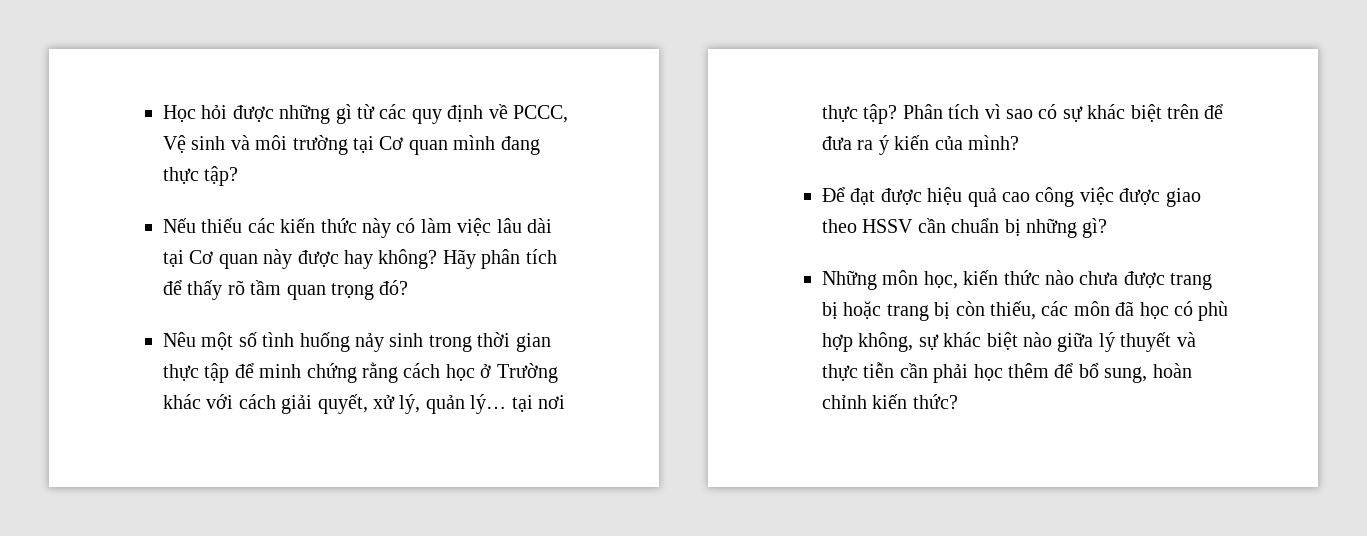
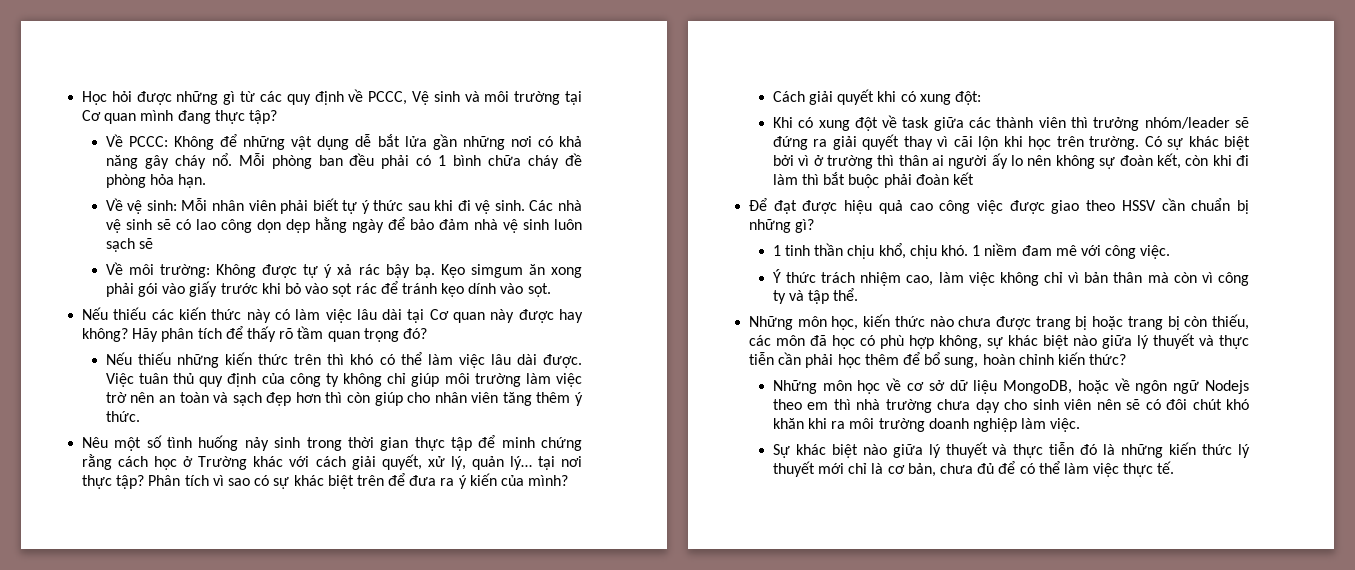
(239, 176) none -> [105,134,582,150] [105,153,583,169] [105,174,207,188] [105,198,583,214] [105,217,583,233] [105,238,154,252] [105,262,582,278] [105,281,551,297] // Về PCCC: Không để những vật dụng dễ bắt lửa gần những nơi có khả năng gây cháy nổ. Mỗi phòng ban đều phải có 1 bình chữa cháy đề phòng hỏa hạn. // Về vệ sinh: Mỗi nhân viên phải biết tự ý thức sau khi đi vệ sinh. Các nhà vệ sinh sẽ có lao công dọn dẹp hằng ngày để bảo đảm nhà vệ sinh luôn sạch sẽ // Về môi trường: Không được tự ý xả rác bậy bạ. Kẹo simgum ăn xong phải gói vào giấy trước khi bỏ vào sọt rác để tránh kẹo dính vào sọt.
(409, 287) none -> [105,352,582,368] [105,373,582,387] [105,392,584,406] [105,411,140,422] // Nếu thiếu những kiến thức trên thì khó có thể làm việc lâu dài được. Việc tuân thủ quy định của công ty không chỉ giúp môi trường làm việc trờ nên an toàn và sạch đẹp hơn thì còn giúp cho nhân viên tăng thêm ý thức.
(1019, 142) none -> [772,89,981,105] [772,115,1249,131] [772,134,1250,150] [772,153,1249,169] [772,172,974,188] // Cách giải quyết khi có xung đột: // Khi có xung đột về task giữa các thành viên thì trưởng nhóm/leader sẽ đứng ra giải quyết thay vì cãi lộn khi học trên trường. Có sự khác biệt bởi vì ở trường thì thân ai người ấy lo nên không sự đoàn kết, còn khi đi làm thì bắt buộc phải đoàn kết
(1108, 228) none -> [772,243,1171,259] [772,269,1249,286] [772,288,859,304] // 1 tinh thần chịu khổ, chịu khó. 1 niềm đam mê với công việc. // Ý thức trách nhiệm cao, làm việc không chỉ vì bản thân mà còn vì công ty và tập thể.
(958, 401) none -> [772,378,1249,394] [772,399,1249,413] [772,418,1081,432] [772,442,1250,458] [772,461,1175,477] // Những môn học về cơ sở dữ liệu MongoDB, hoặc về ngôn ngữ Nodejs theo em thì nhà trường chưa dạy cho sinh viên nên sẽ có đôi chút khó khăn khi ra môi trường doanh nghiệp làm việc. // Sự khác biệt nào giữa lý thuyết và thực tiễn đó là những kiến thức lý thuyết mới chỉ là cơ bản, chưa đủ để có thể làm việc thực tế.

